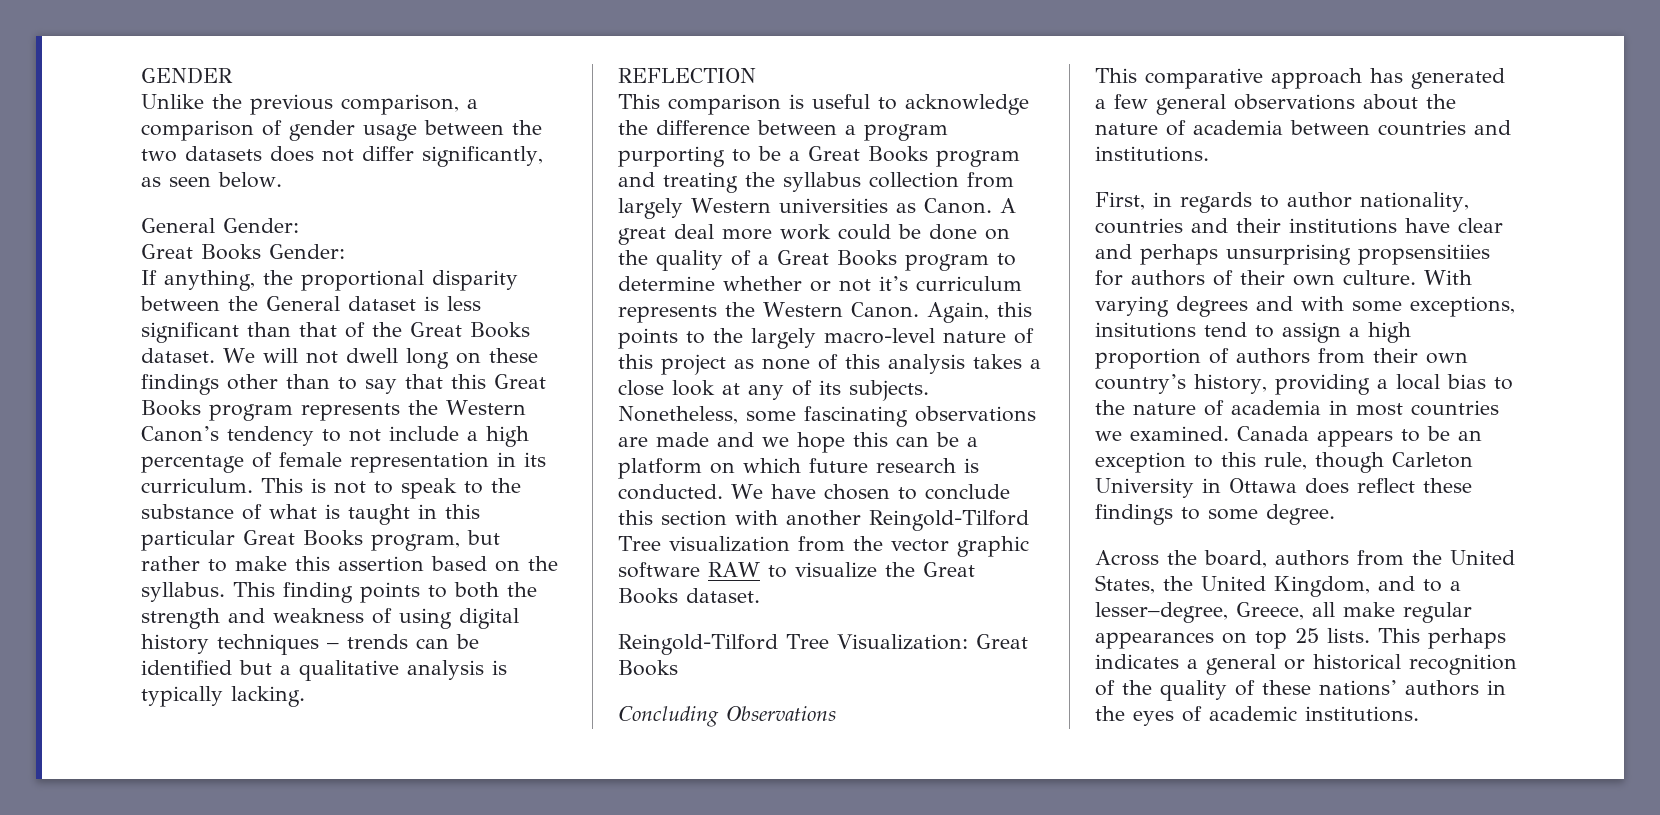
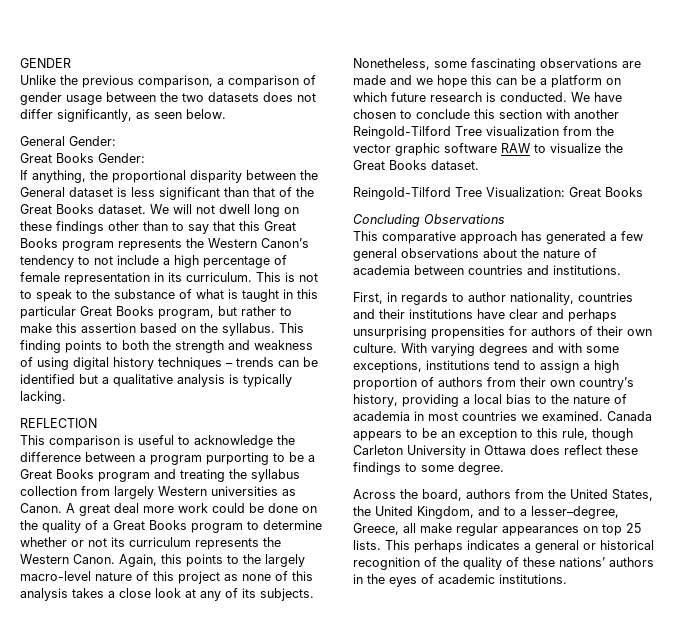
[879,276,908,291] it’s -> [111,537,125,547] its
[1358,244,1490,265] propsensitiies -> [431,326,505,339] propensities
[1095,322,1196,338] insitutions -> [426,360,490,370] institutions

